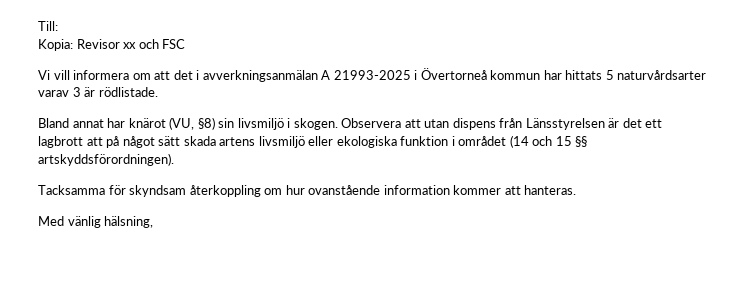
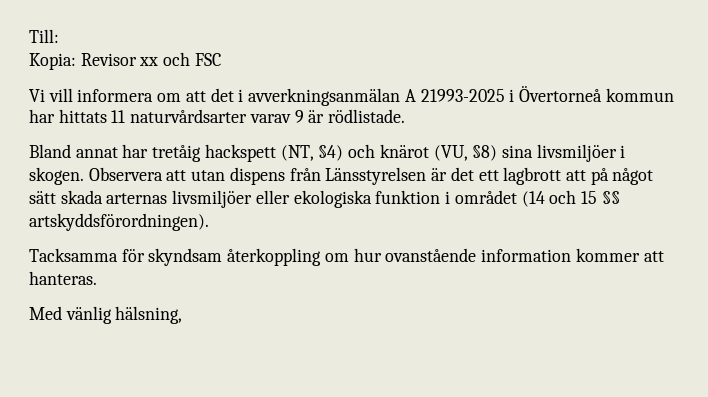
[605,70,614,80] 5 -> [111,110,126,123] 11
[72,87,81,97] 3 -> [294,110,304,123] 9
(126, 123) none -> [152,144,376,162] tretåig hackspett (NT, §4) och
[218,118,284,130] sin livsmiljö -> [501,144,617,162] sina livsmiljöer
[219,136,305,148] artens livsmiljö -> [106,190,253,208] arternas livsmiljöer

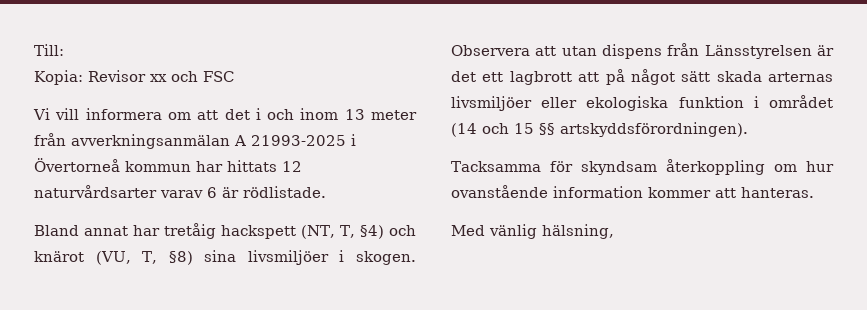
(244, 95) none -> [267,108,418,120] [34,133,66,146] och inom 13 meter från
[111,110,126,123] 11 -> [282,161,302,172] 12
[294,110,304,123] 9 -> [207,187,217,198] 6
(314, 153) none -> [340,225,356,238] T,
(468, 153) none -> [142,251,158,264] T,

